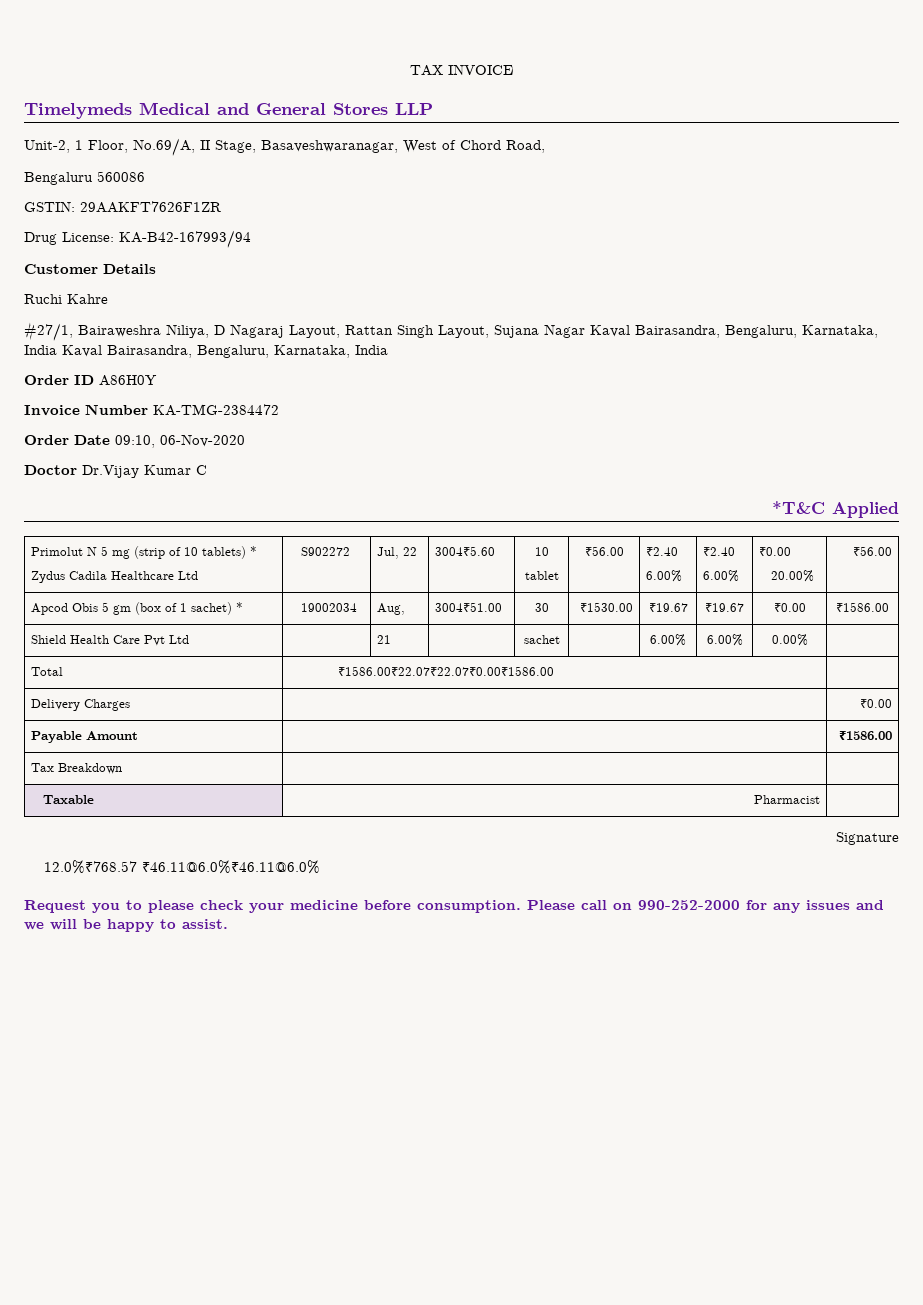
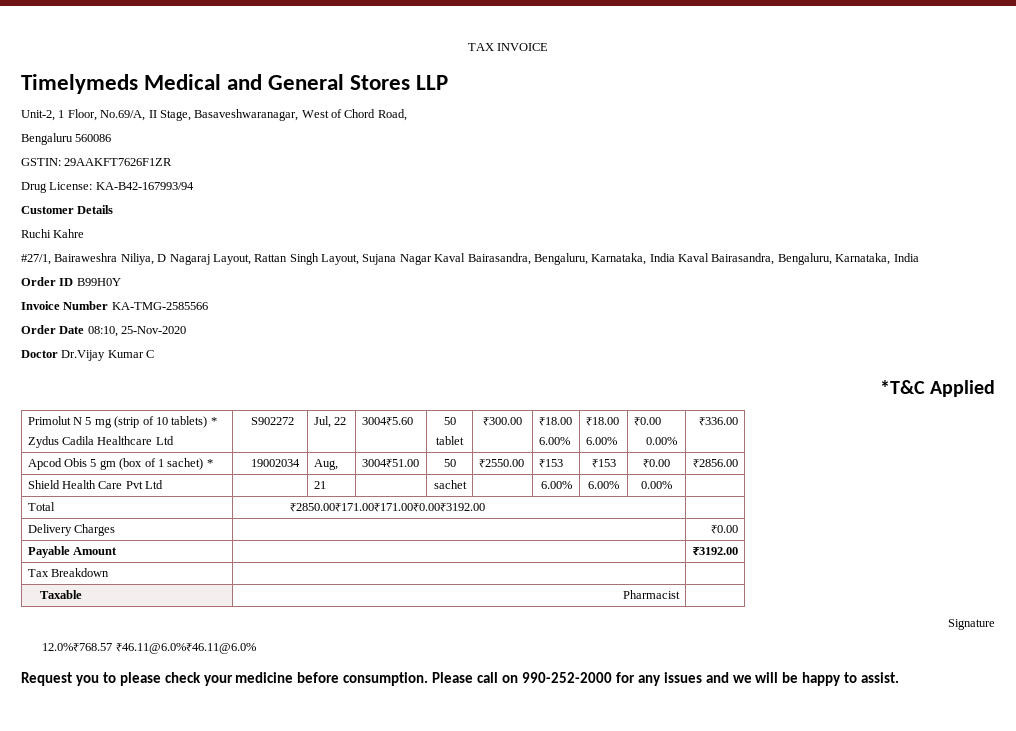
[99,375,157,386] A86H0Y -> [76,278,121,286] B99H0Y
[153,404,279,416] KA-TMG-2384472 -> [111,302,208,310] KA-TMG-2585566
[115,434,245,448] 09:10, 06-Nov-2020 -> [87,326,187,337] 08:10, 25-Nov-2020
[534,547,549,556] 10 -> [443,417,456,425] 50
[584,546,624,556] [645,547,678,556] [645,570,682,582] [702,547,735,556] ₹56.00 | ₹2.40 // 6.00% | ₹2.40 -> [483,417,522,426] [538,417,572,426] [538,437,570,445] [585,417,619,426] ₹300.00 | ₹18.00 // 6.00% | ₹18.00
[771,570,815,582] [853,546,893,556] 20.00% | ₹56.00 -> [646,437,678,445] [699,417,739,426] 0.00% | ₹336.00
[534,603,549,612] [580,602,634,612] [648,603,688,612] [705,603,744,612] 30 | ₹1530.00 | ₹19.67 | ₹19.67 -> [443,459,456,467] [478,459,524,468] [538,459,563,468] [591,459,616,468] 50 | ₹2550.00 | ₹153 | ₹153
[836,602,889,612] ₹1586.00 -> [692,459,738,468] ₹2856.00
[337,666,554,676] ₹1586.00₹22.07₹22.07₹0.00₹1586.00 -> [289,503,485,512] ₹2850.00₹171.00₹171.00₹0.00₹3192.00
[839,731,893,740] ₹1586.00 -> [693,547,739,556] ₹3192.00

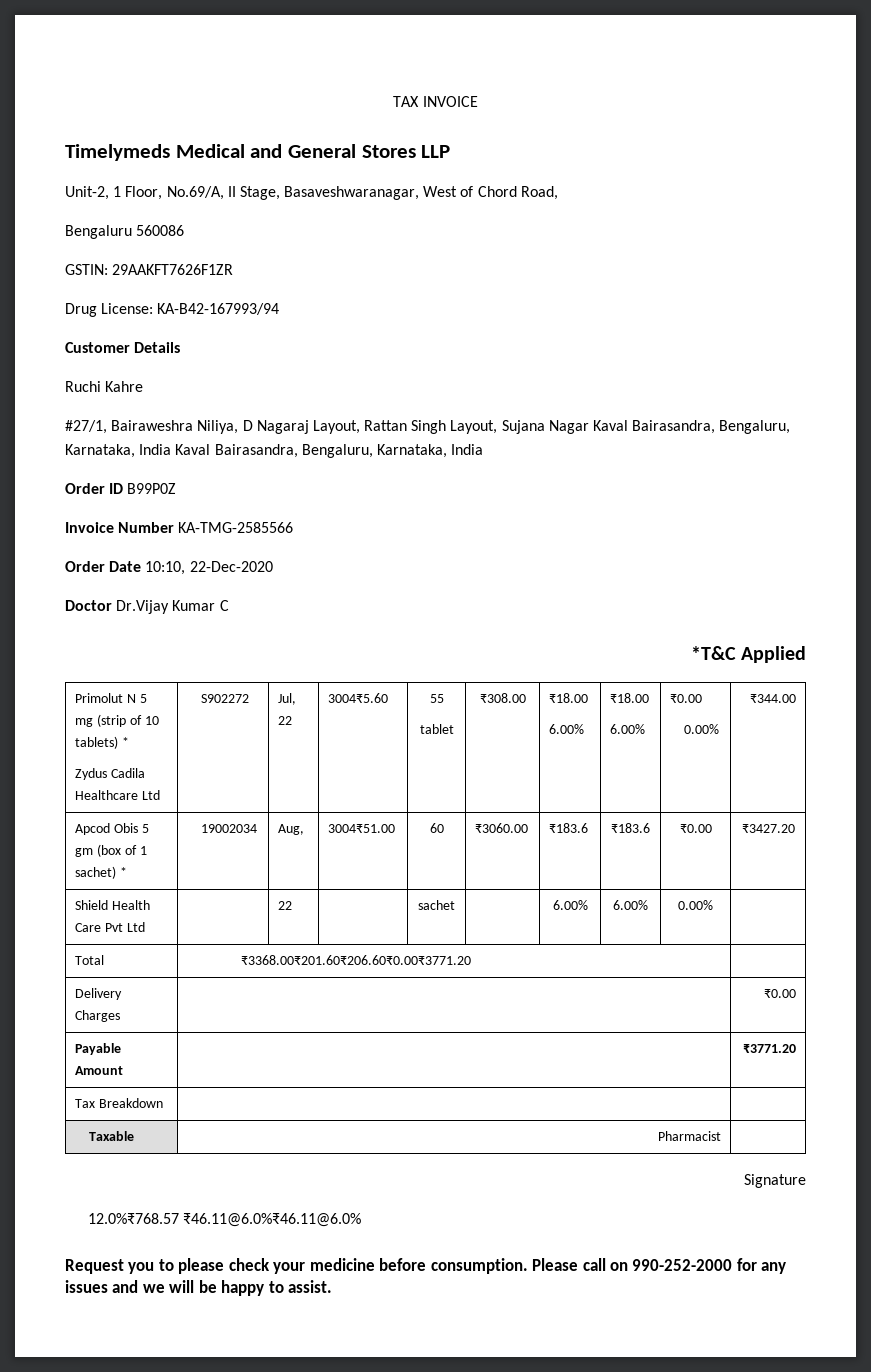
[76,278,121,286] B99H0Y -> [127,483,177,494] B99P0Z
[87,326,187,337] 08:10, 25-Nov-2020 -> [145,561,273,575] 10:10, 22-Dec-2020
[443,417,456,425] 50 -> [429,694,444,703] 55
[483,417,522,426] ₹300.00 -> [479,693,526,703] ₹308.00
[699,417,739,426] ₹336.00 -> [749,694,796,703] ₹344.00
[443,459,456,467] [478,459,524,468] [538,459,563,468] [591,459,616,468] 50 | ₹2550.00 | ₹153 | ₹153 -> [429,823,444,833] [475,823,529,833] [549,823,589,833] [611,823,650,833] 60 | ₹3060.00 | ₹183.6 | ₹183.6
[692,459,738,468] ₹2856.00 -> [741,824,795,833] ₹3427.20
[313,481,326,489] 21 -> [278,901,293,910] 22
[289,503,485,512] ₹2850.00₹171.00₹171.00₹0.00₹3192.00 -> [241,955,472,965] ₹3368.00₹201.60₹206.60₹0.00₹3771.20
[693,547,739,556] ₹3192.00 -> [742,1044,796,1053] ₹3771.20

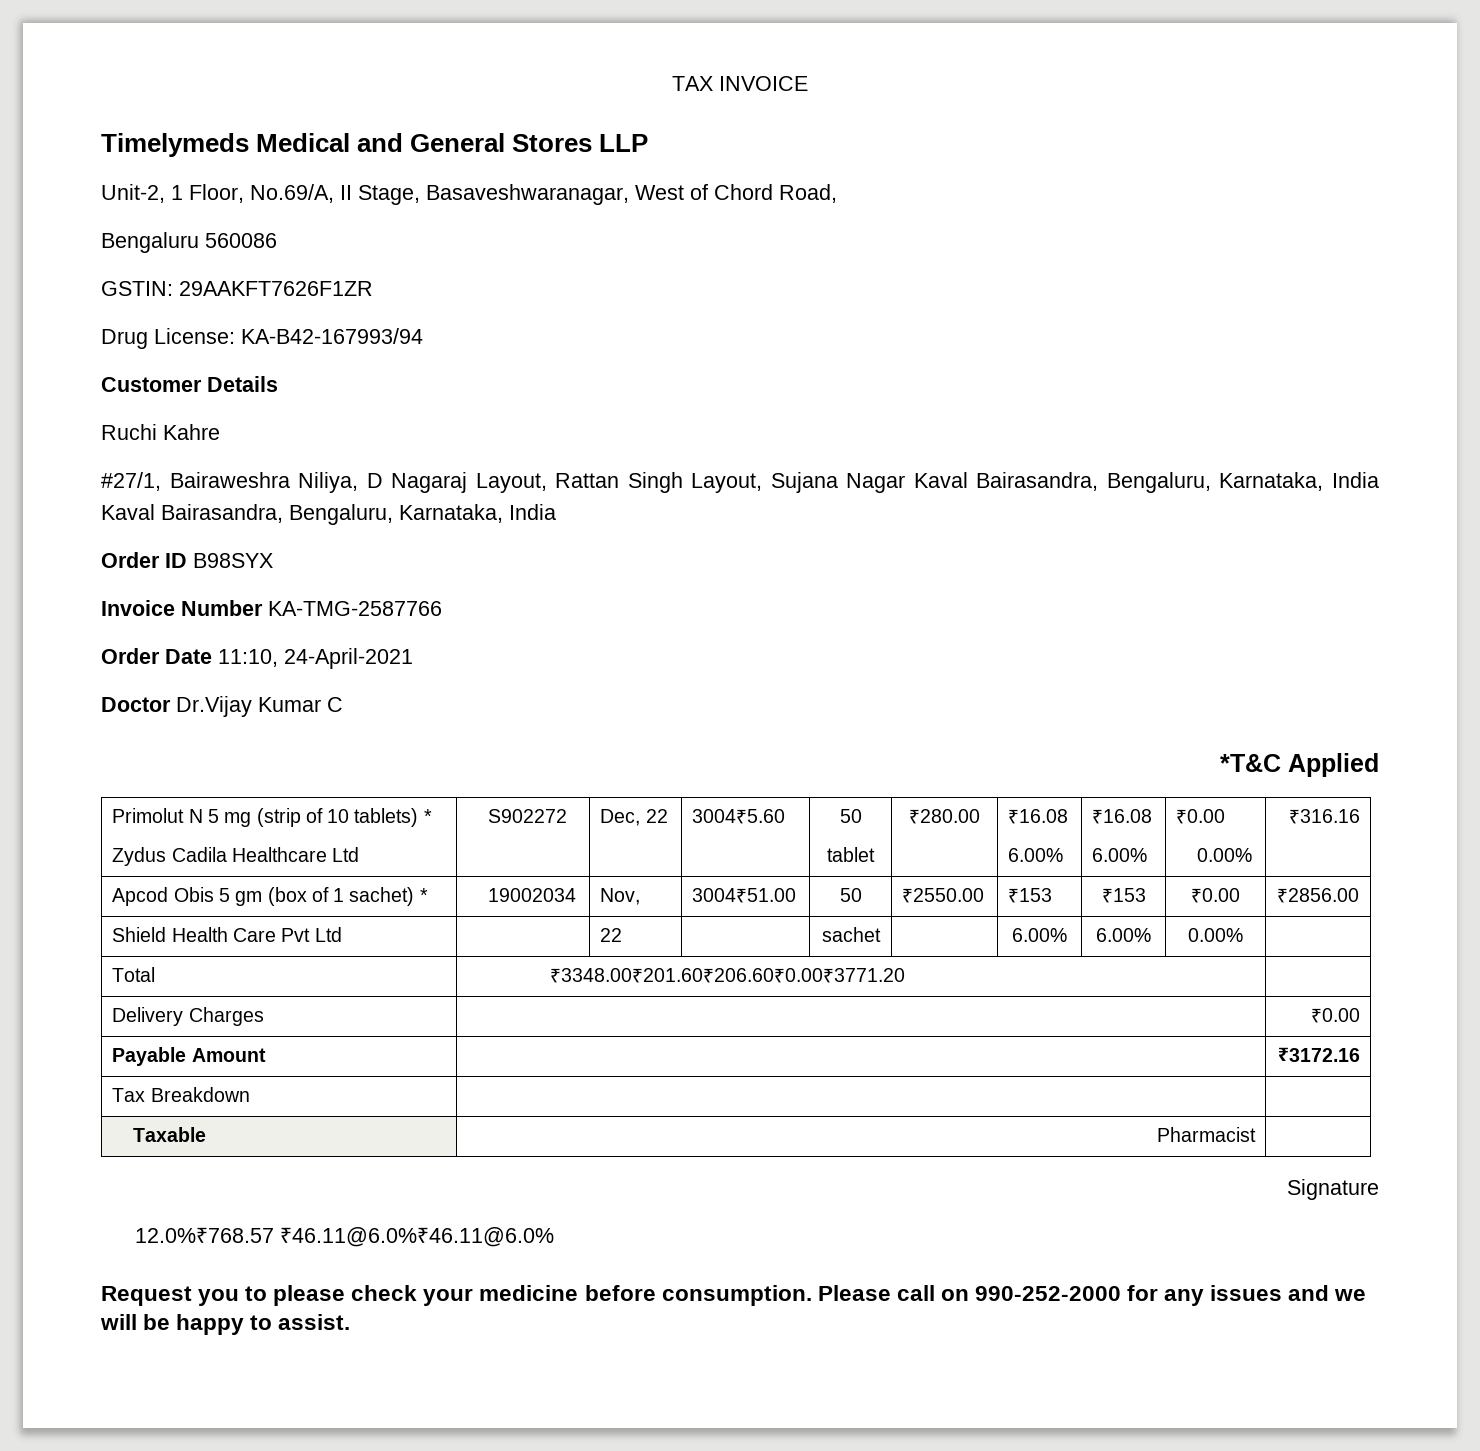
[127,483,177,494] B99P0Z -> [193,553,273,568] B98SYX
[178,522,294,533] KA-TMG-2585566 -> [268,601,442,616] KA-TMG-2587766
[145,561,273,575] 10:10, 22-Dec-2020 -> [218,648,413,669] 11:10, 24-April-2021
[278,693,297,705] Jul, -> [600,809,641,826] Dec,
[429,694,444,703] 55 -> [839,809,862,823] 50
[479,693,526,703] [549,693,589,703] [549,724,585,734] [610,693,650,703] ₹308.00 | ₹18.00 // 6.00% | ₹18.00 -> [909,809,980,824] [1008,809,1069,824] [1008,848,1064,862] [1092,809,1153,824] ₹280.00 | ₹16.08 // 6.00% | ₹16.08
[749,694,796,703] ₹344.00 -> [1288,809,1360,824] ₹316.16
[278,824,305,835] Aug, -> [600,888,641,905] Nov,
[429,823,444,833] [475,823,529,833] [549,823,589,833] [611,823,650,833] 60 | ₹3060.00 | ₹183.6 | ₹183.6 -> [839,888,862,902] [902,888,985,903] [1008,888,1053,903] [1101,888,1146,903] 50 | ₹2550.00 | ₹153 | ₹153
[741,824,795,833] ₹3427.20 -> [1277,888,1359,903] ₹2856.00
[241,955,472,965] ₹3368.00₹201.60₹206.60₹0.00₹3771.20 -> [550,968,906,983] ₹3348.00₹201.60₹206.60₹0.00₹3771.20
[742,1044,796,1053] ₹3771.20 -> [1277,1047,1360,1062] ₹3172.16

